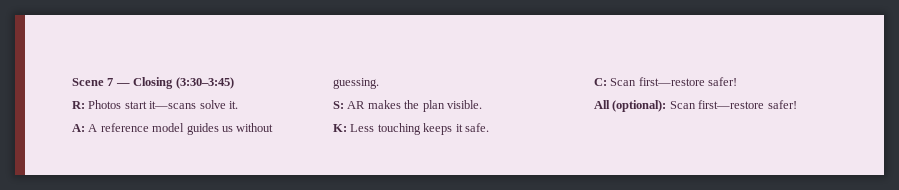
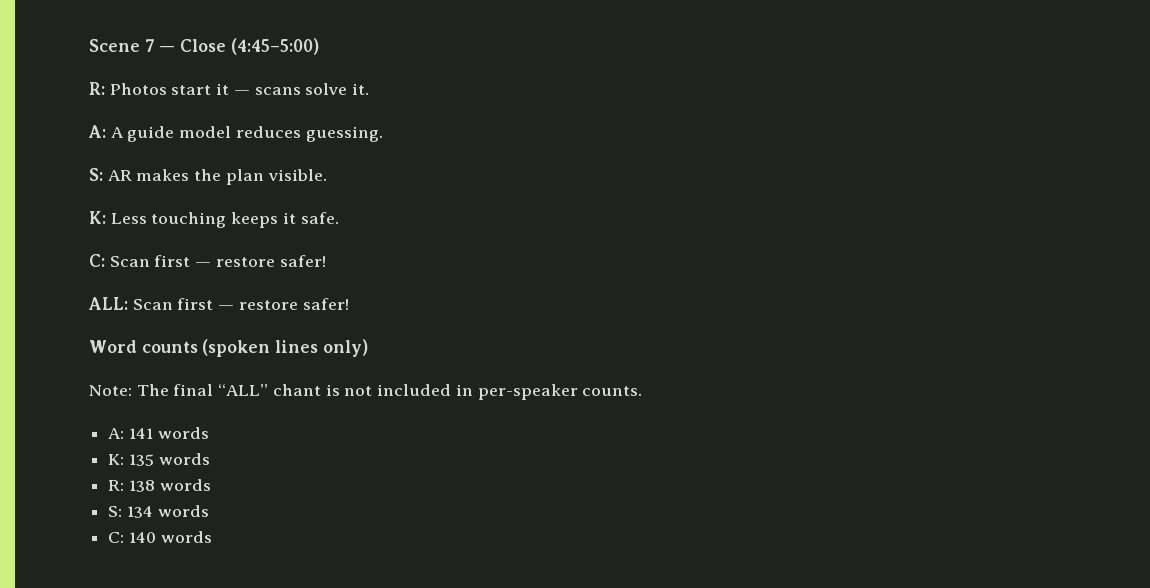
[133,77,234,89] Closing (3:30–3:45) -> [180,38,319,55] Close (4:45–5:00)
[149,101,197,109] it—scans -> [216,83,301,95] it — scans
[100,123,274,135] reference model guides us without -> [127,126,301,142] guide model reduces
[638,77,738,86] [594,100,797,112] first—restore safer! // All (optional): Scan first—restore safer! -> [154,255,326,267] [88,297,349,310] [89,339,368,357] [89,384,643,400] [108,427,209,439] [108,453,210,466] [108,479,211,492] [108,505,209,518] [108,531,212,543] first — restore safer! // ALL: Scan first — restore safer! // Word counts (spoken lines only) // Note: The final “ALL” chant is not included in per-speaker counts. // A: 141 words // K: 135 words // R: 138 words // S: 134 words // C: 140 words

